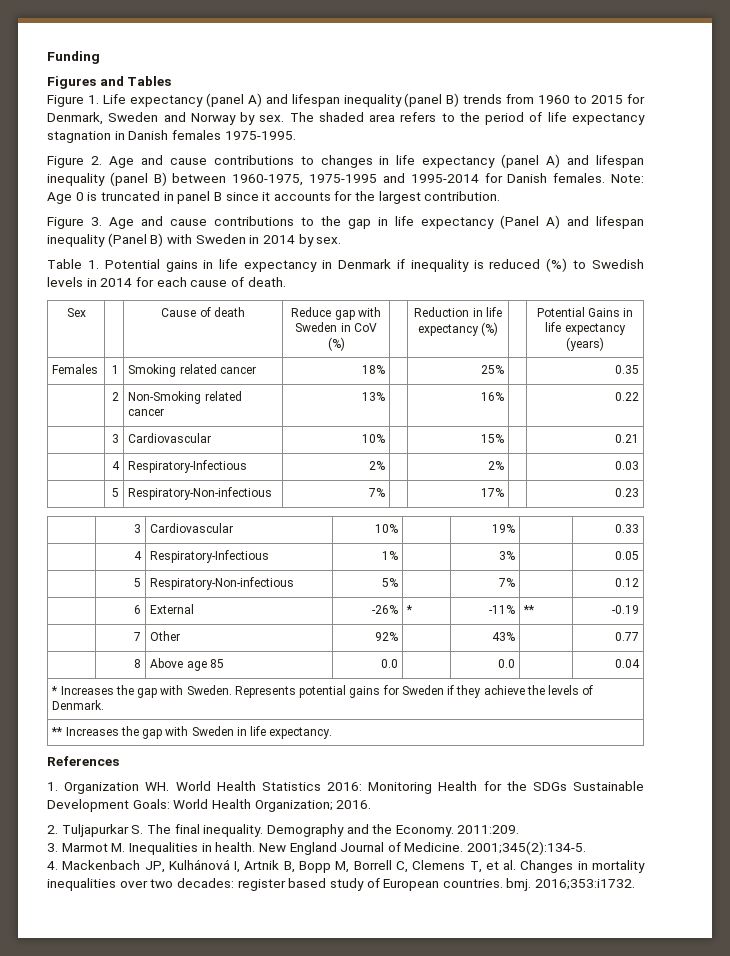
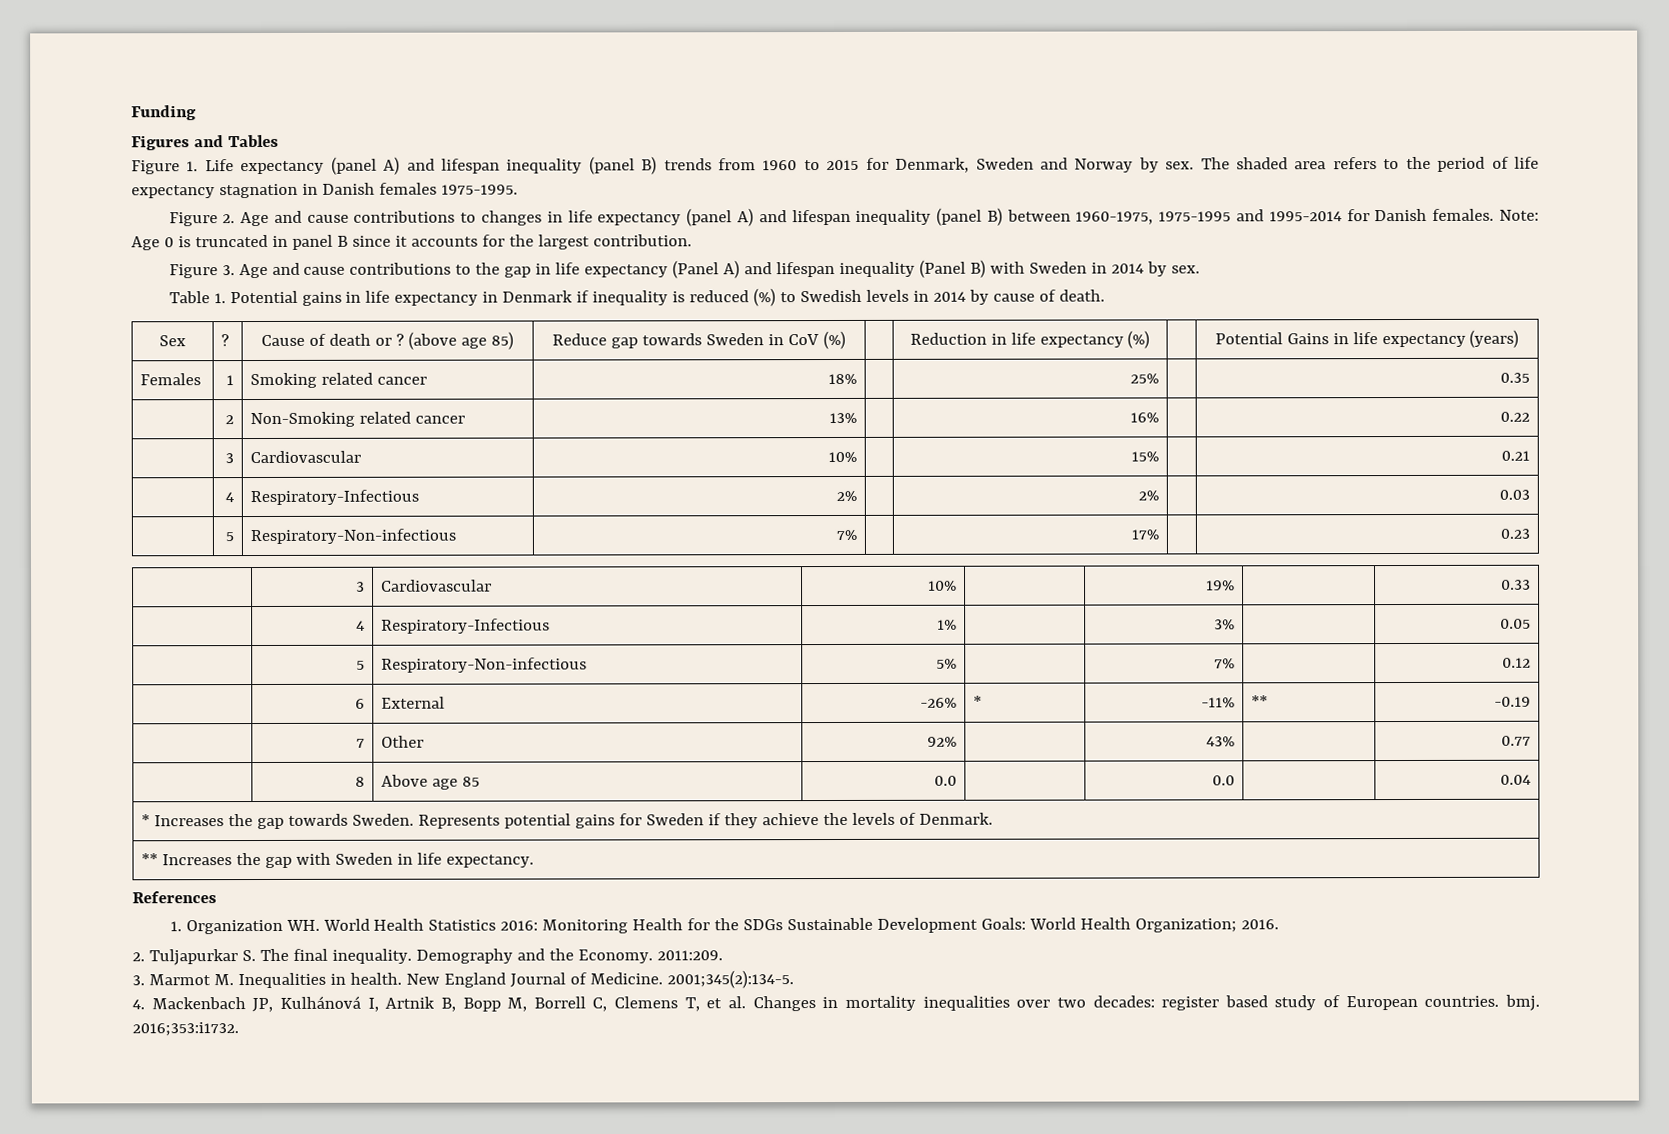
[135,277,187,287] for each -> [969,289,990,305] by
(86, 312) none -> [221,334,230,347] ?
(245, 312) none -> [375,331,514,350] or ? (above age 85)
[357,307,381,317] with -> [642,333,703,346] towards
[160,685,184,695] with -> [288,813,349,826] towards

